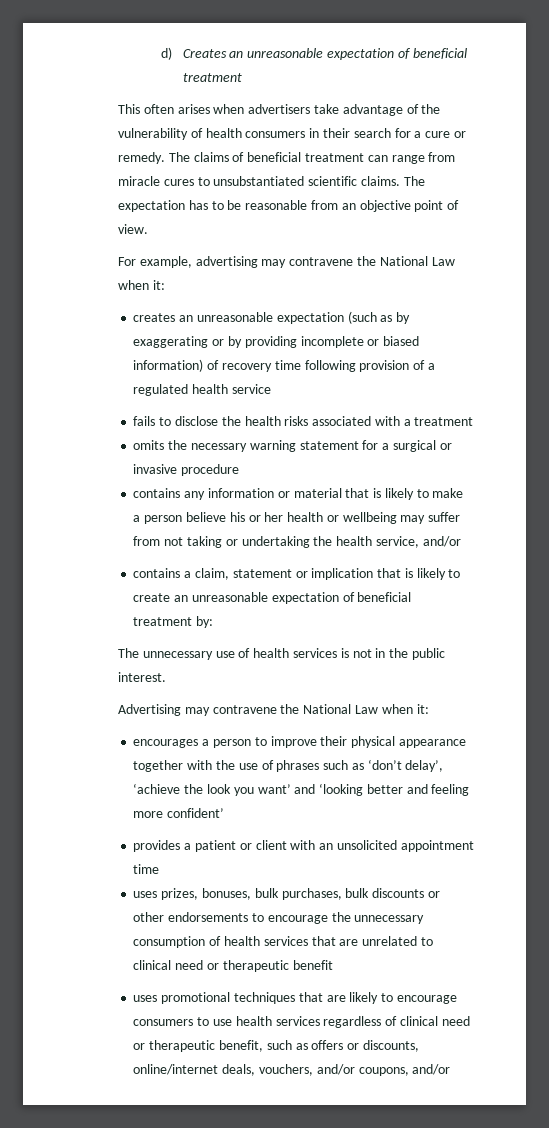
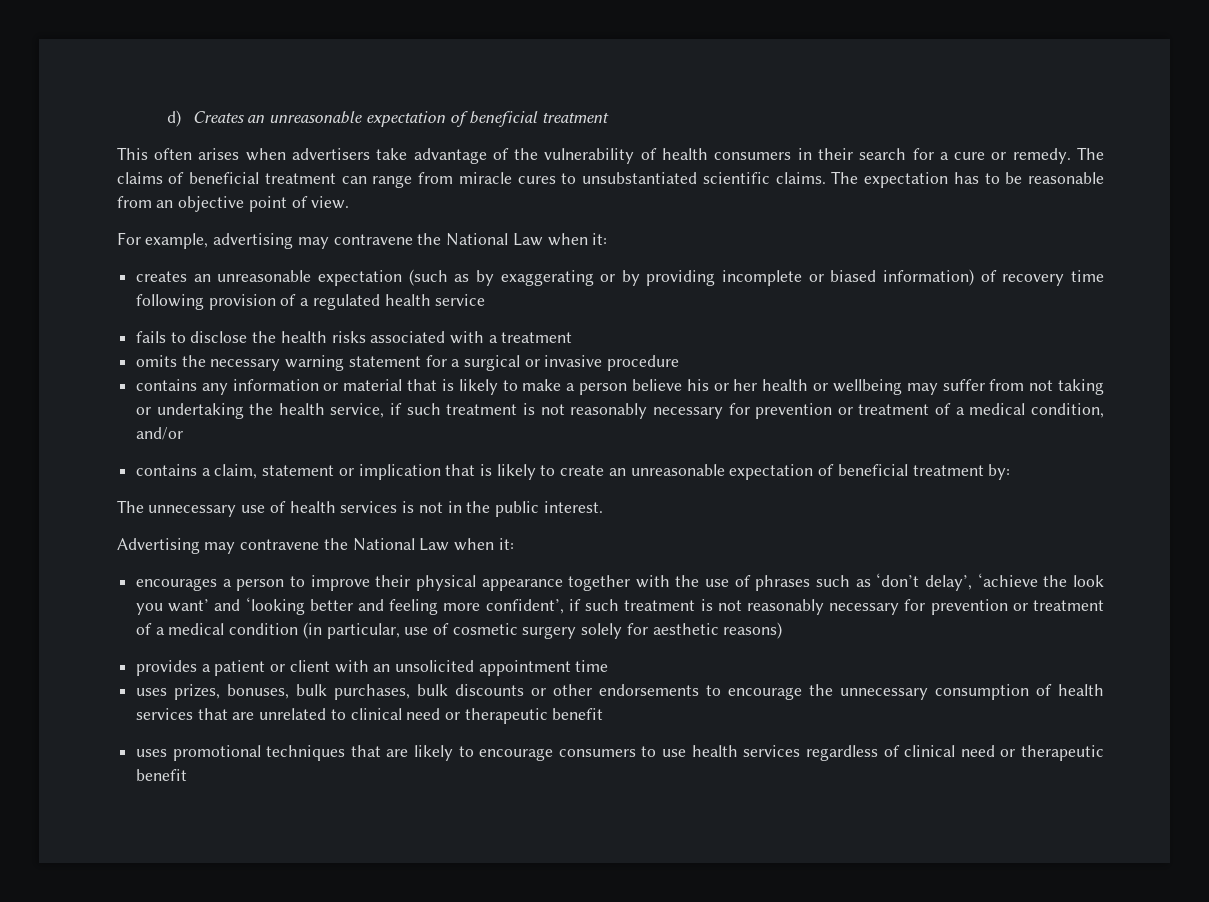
(419, 542) none -> [390,403,1105,419] if such treatment is not reasonably necessary for prevention or treatment of a medical condition,
[167,808,225,818] confident’ -> [485,599,1104,615] [135,622,783,639] confident’, if such treatment is not reasonably necessary for prevention or treatment of a medical condition (in particular, use of cosmetic surgery solely for aesthetic reasons)
[219,1040,419,1052] [133,1064,451,1076] benefit, such as offers or discounts, online/internet deals, vouchers, and/or coupons, and/or -> [135,769,187,781] benefit

